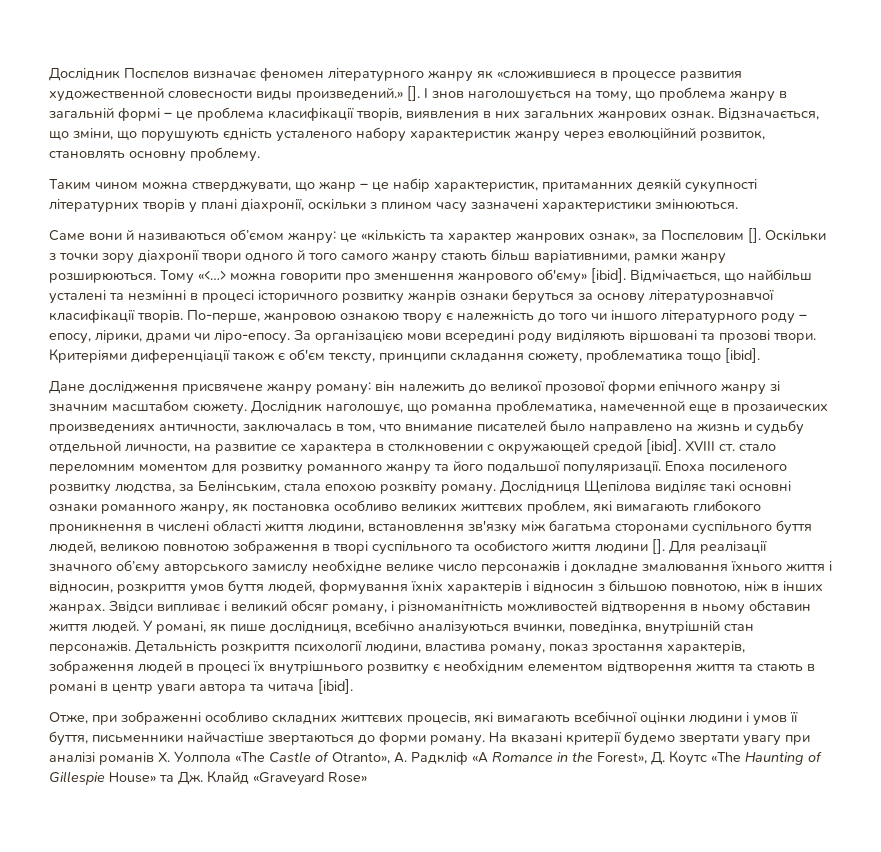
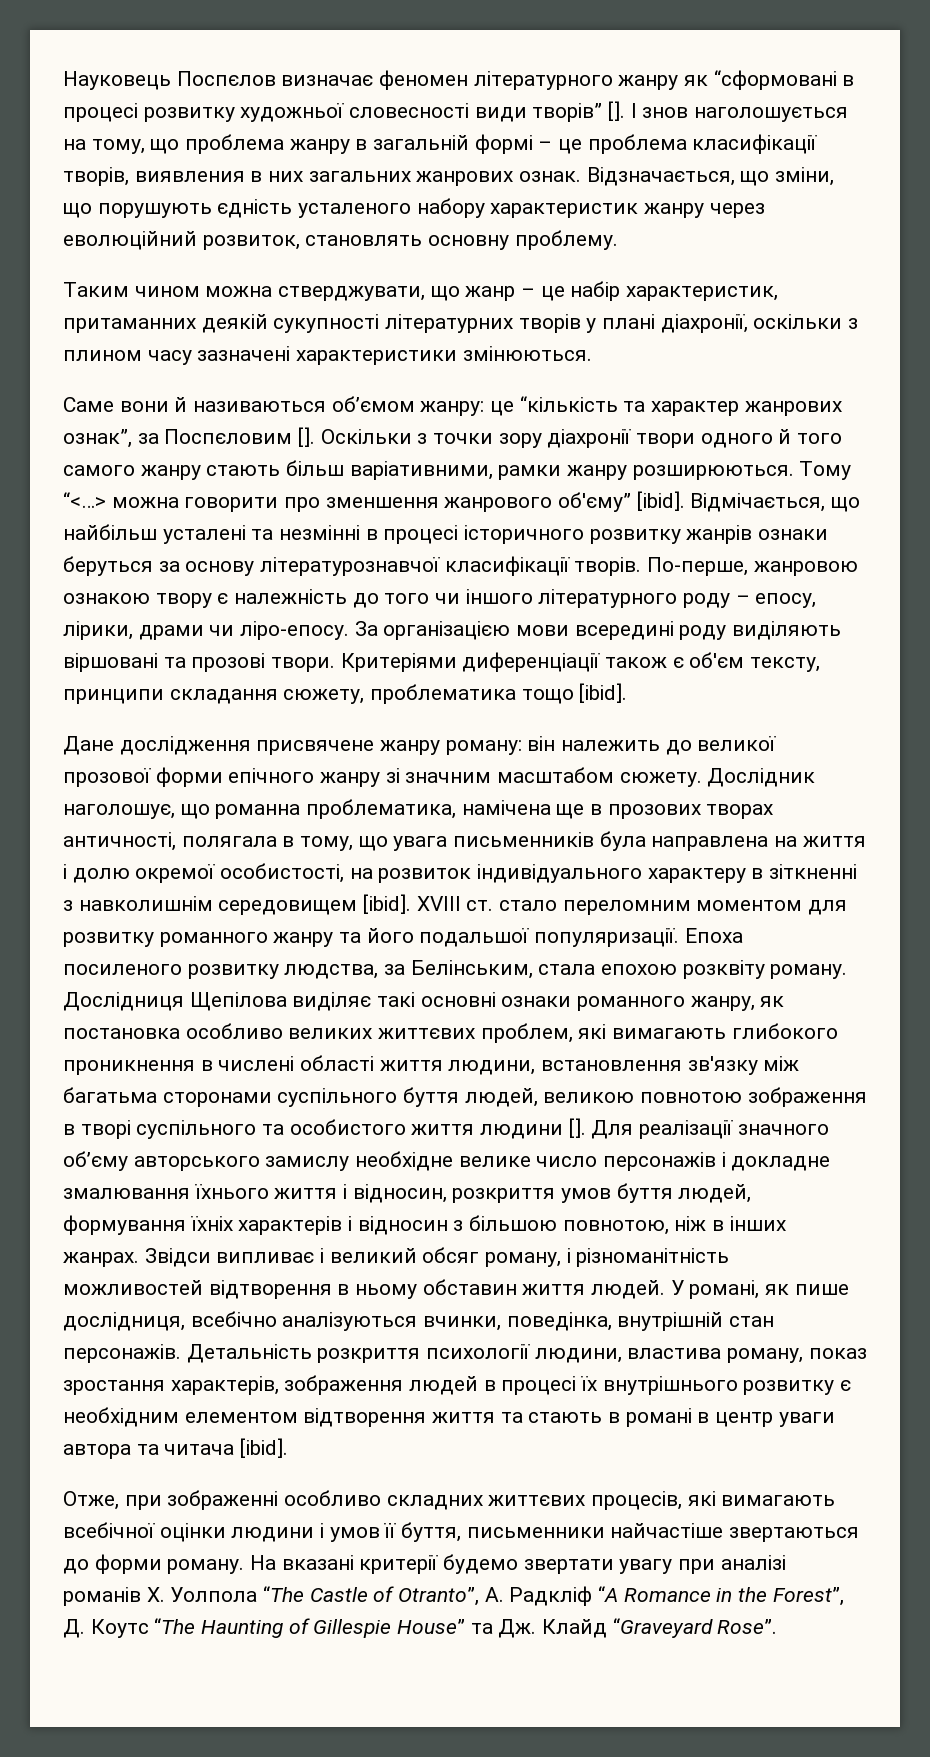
[49,68,120,81] Дослідник -> [63,71,171,90] Науковець
[497,70,742,81] [49,87,403,102] «сложившиеся в процессе развития художественной словесности виды произведений.» -> [713,70,855,90] [63,103,603,122] “сформовані в процесі розвитку художньої словесності види творів”
[361,230,426,241] «кількість -> [519,396,618,412] “кількість
[589,232,638,242] ознак», -> [63,429,132,448] ознак”,
[198,270,226,280] «<…> -> [63,492,106,508] “<…>
[537,269,587,284] об'єму» -> [558,492,632,512] об'єму”
[600,400,828,414] [49,420,804,435] [49,440,642,455] намеченной еще в прозаических произведениях античности, заключалась в том, что внимание писателей было направлено на жизнь и судьбу отдельной личности, на развитие се характера в столкновении с окружающей средой -> [461,800,774,819] [63,831,866,851] [63,863,858,883] [63,896,358,915] наміченa ще в прозових творах античності, полягала в тому, що увага письменників булa направленa на життя і долю окремої особистості, на розвиток індивідуального характеру в зіткненні з навколишнім середовищем
[235,752,265,762] «The -> [263,1586,305,1602] “The
[332,752,390,764] Otranto», -> [398,1587,480,1606] Otranto”,
[472,752,488,763] «A -> [598,1586,619,1602] “A
[597,752,647,764] Forest», -> [772,1587,844,1606] Forest”,
[711,752,741,762] «The -> [154,1618,196,1634] “The
[109,772,156,783] House» -> [397,1619,466,1634] House”
[253,772,367,786] «Graveyard Rose» -> [612,1618,778,1638] “Graveyard Rose”.

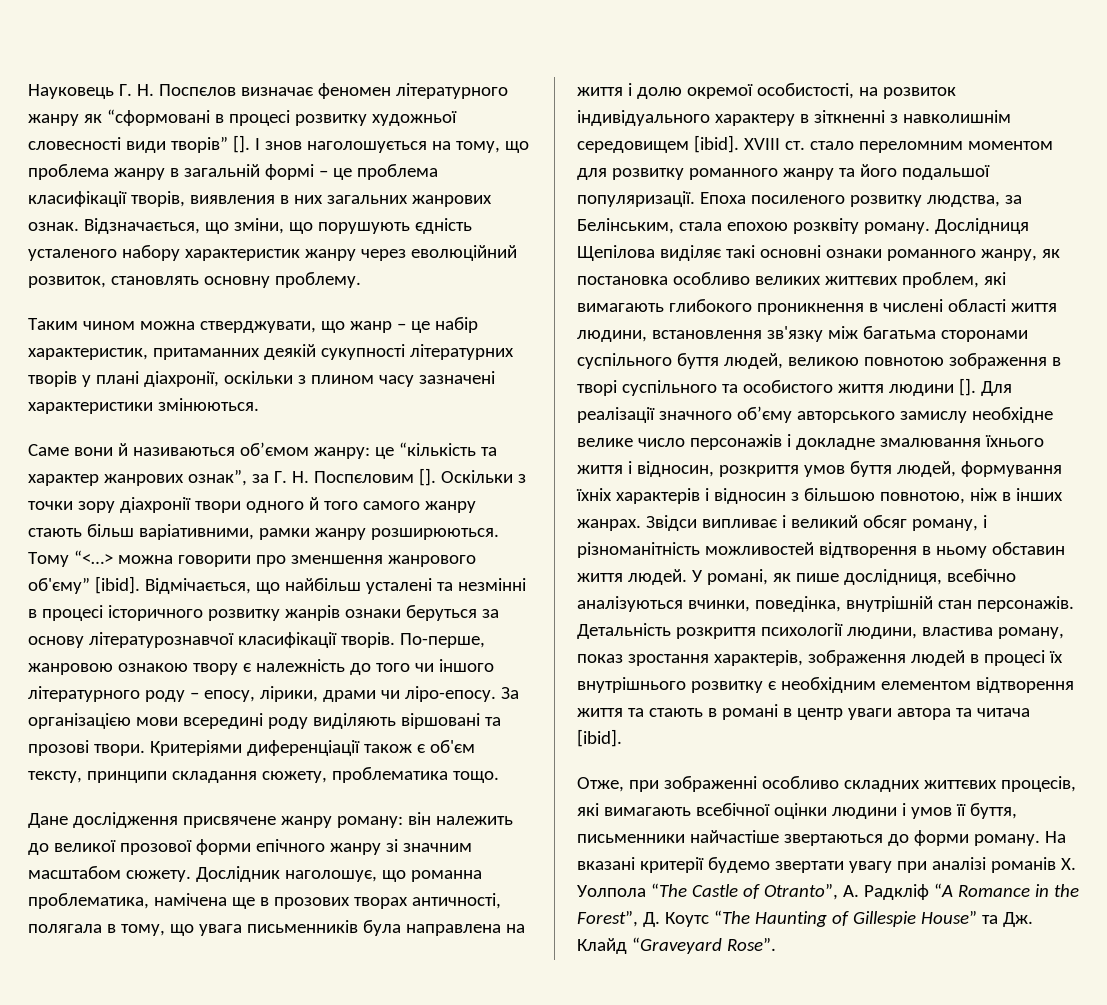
(171, 80) none -> [118,84,154,96] Г. Н.
(159, 438) none -> [273,471,309,483] Г. Н.
[521,683,628,704] тощо [ibid]. -> [452,771,499,783] тощо.

